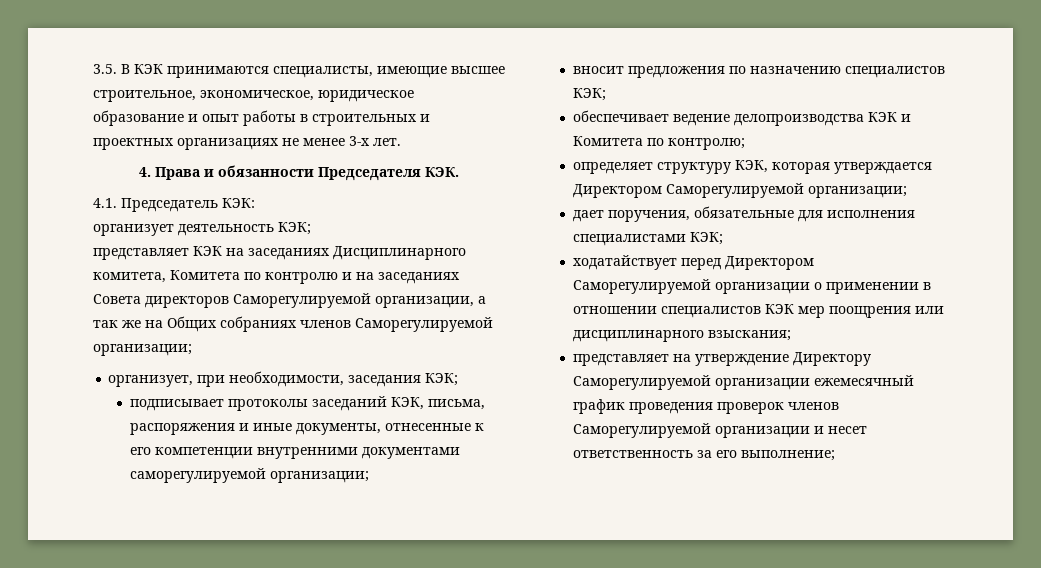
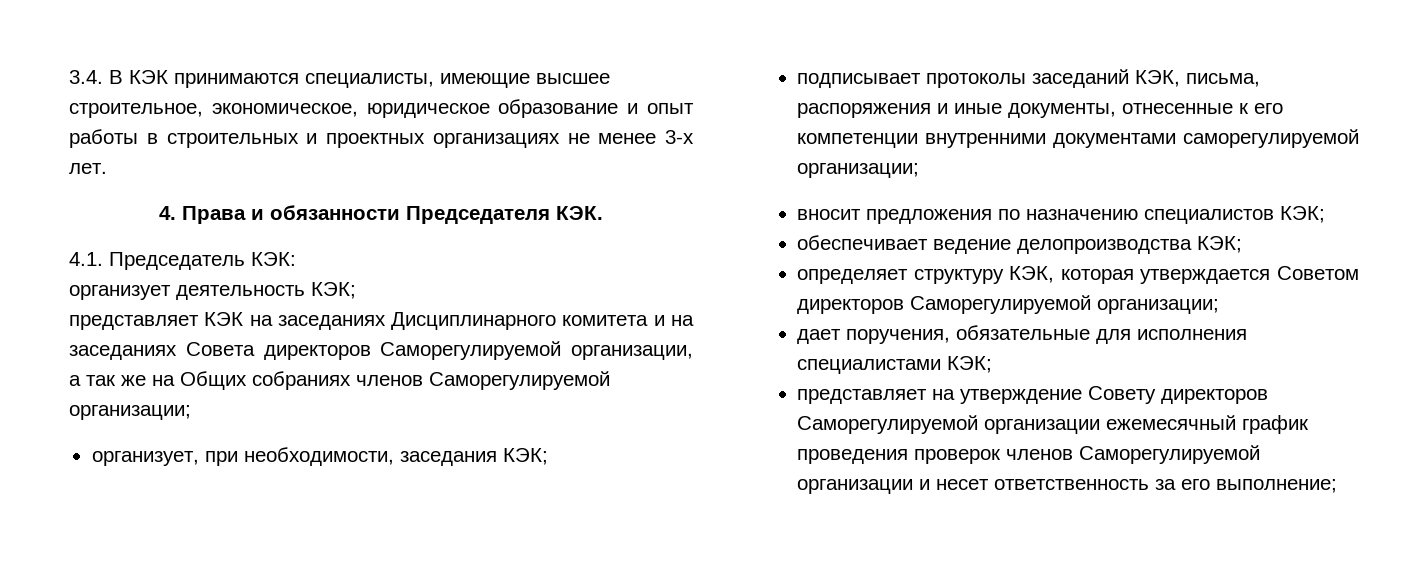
[93,64,117,74] 3.5. -> [69,70,103,84] 3.4.
[93,270,338,284] комитета, Комитета по контролю -> [562,315,649,326] комитета
[867,112,911,122] [572,136,745,150] КЭК и Комитета по контролю; -> [1197,236,1243,253] КЭК;
[572,184,662,198] Директором -> [1277,266,1359,280] [797,299,905,314] Советом директоров
[572,255,814,270] [572,279,931,294] [572,304,944,318] [572,330,791,342] // ходатайствует перед Директором Саморегулируемой организации о применении в отношении специалистов КЭК мер поощрения или дисциплинарного взыскания; -> (993, 364) none
[792,352,871,366] Директору -> [1088,386,1269,404] Совету директоров

